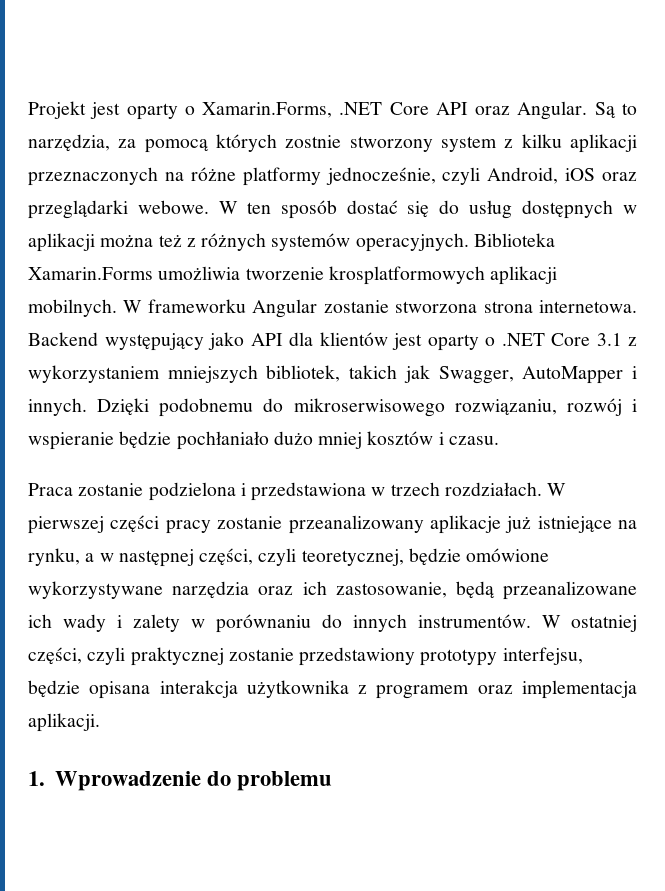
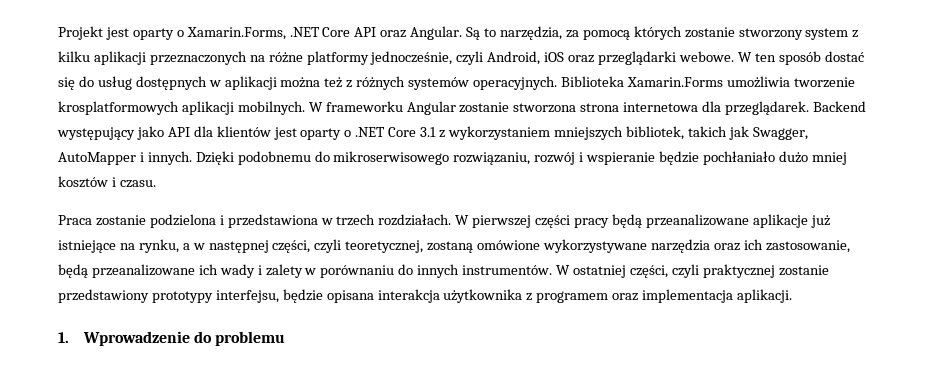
[285,135,342,148] zostnie -> [684,27,735,38] zostanie
[539,300,637,313] internetowa. -> [623,101,810,115] internetowa dla przeglądarek.
[217,515,424,534] zostanie przeanalizowany -> [611,214,749,228] będą przeanalizowane
[408,548,461,566] będzie -> [427,241,474,253] zostaną

